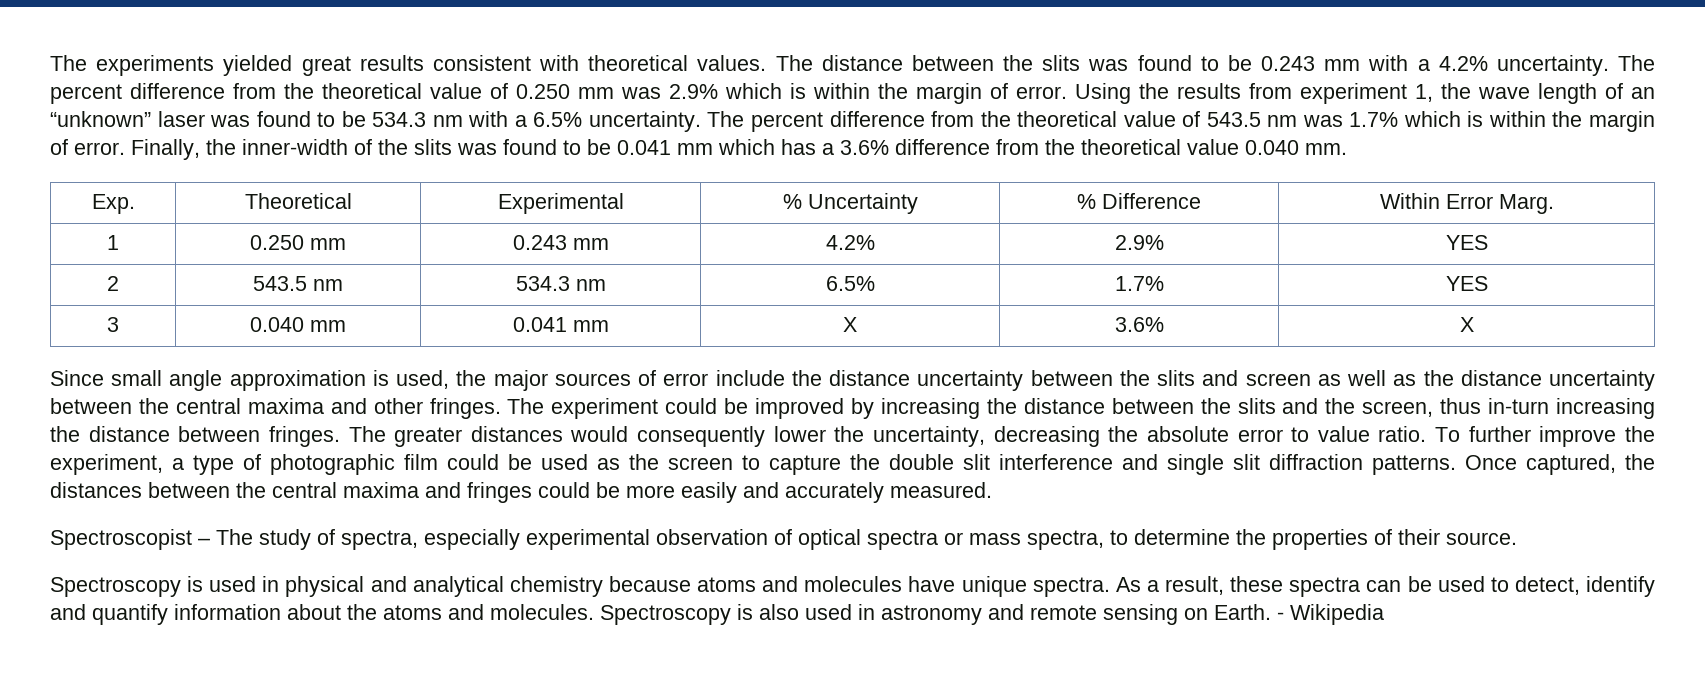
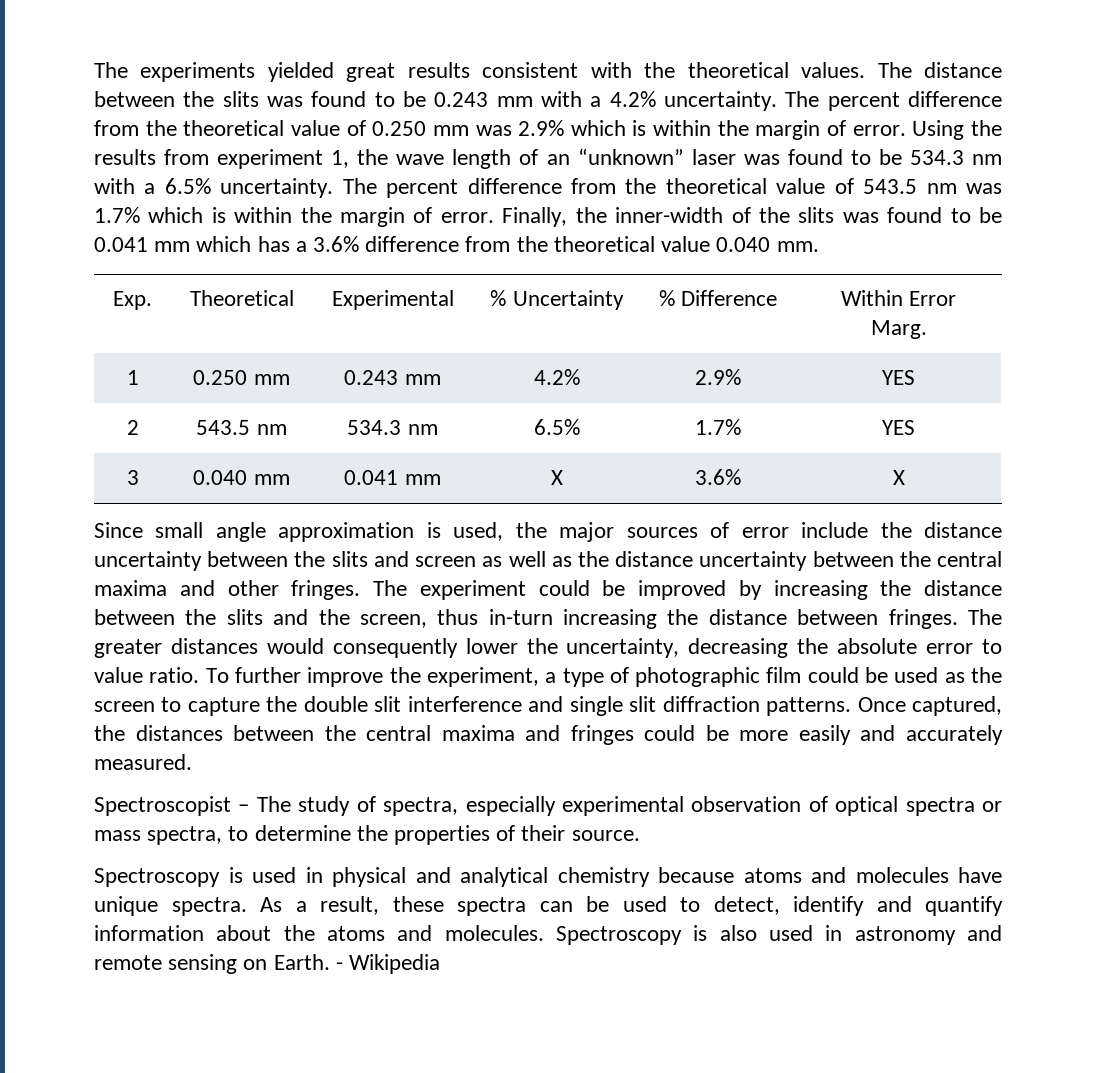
(579, 63) none -> [644,62,676,78] the

